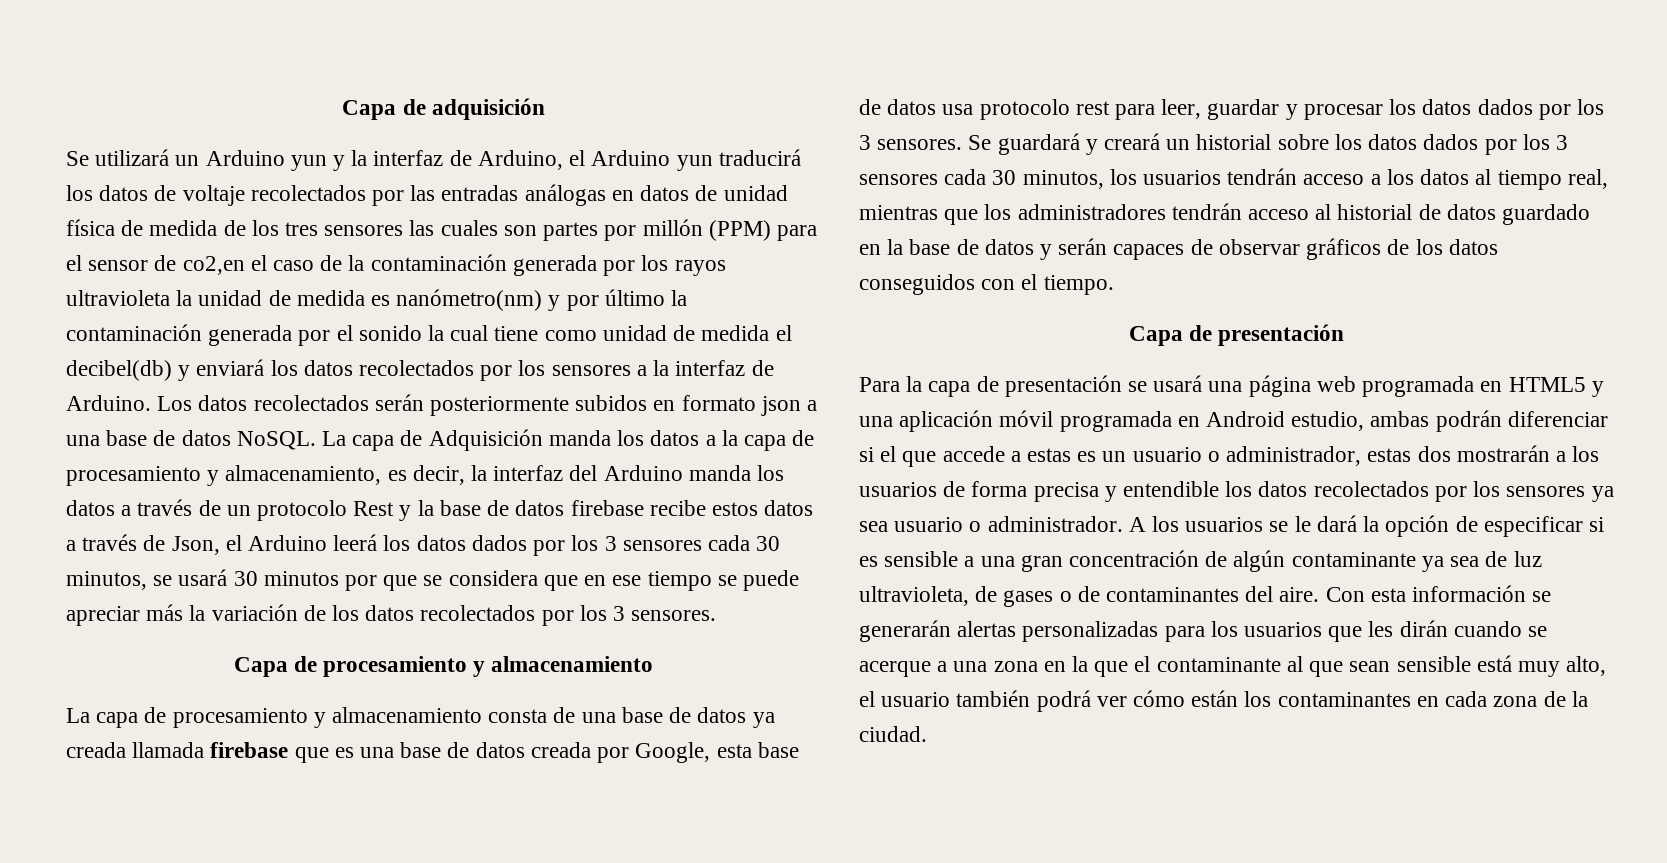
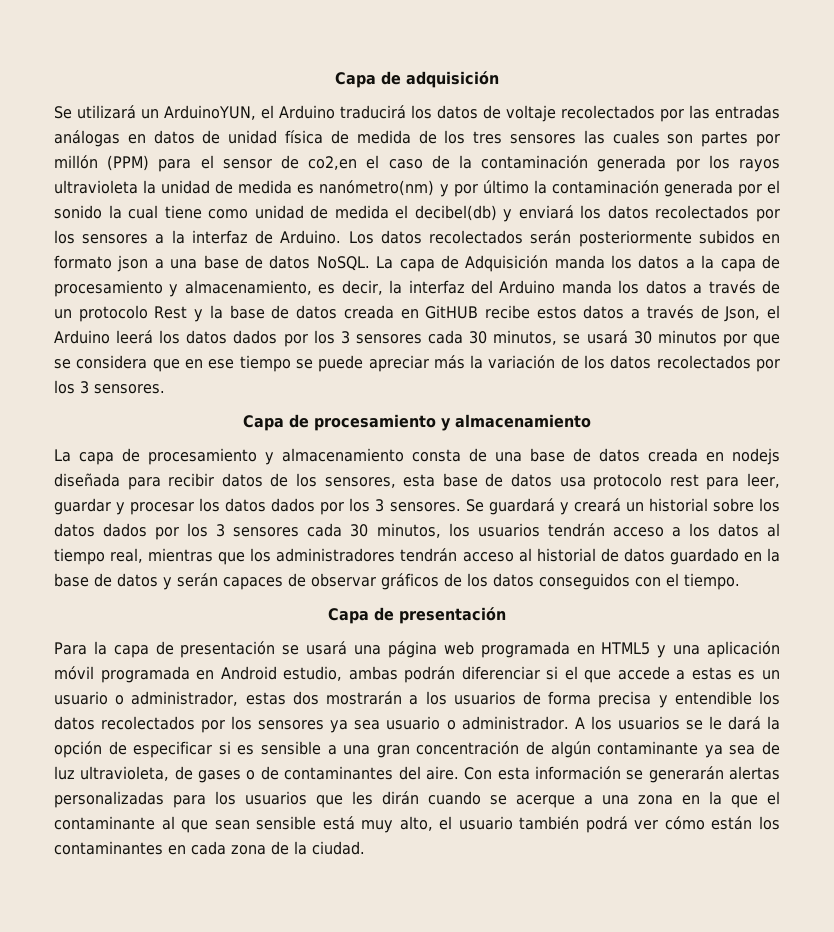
[205,150,713,171] Arduino yun y la interfaz de Arduino, el Arduino yun -> [164,105,335,120] ArduinoYUN, el Arduino
[570,500,644,516] firebase -> [343,305,479,319] creada en GitHUB
[752,712,775,728] [66,742,711,763] ya creada llamada firebase que es una base de datos creada por Google, -> [648,448,780,465] [54,473,396,490] creada en nodejs diseñada para recibir datos de los sensores,

